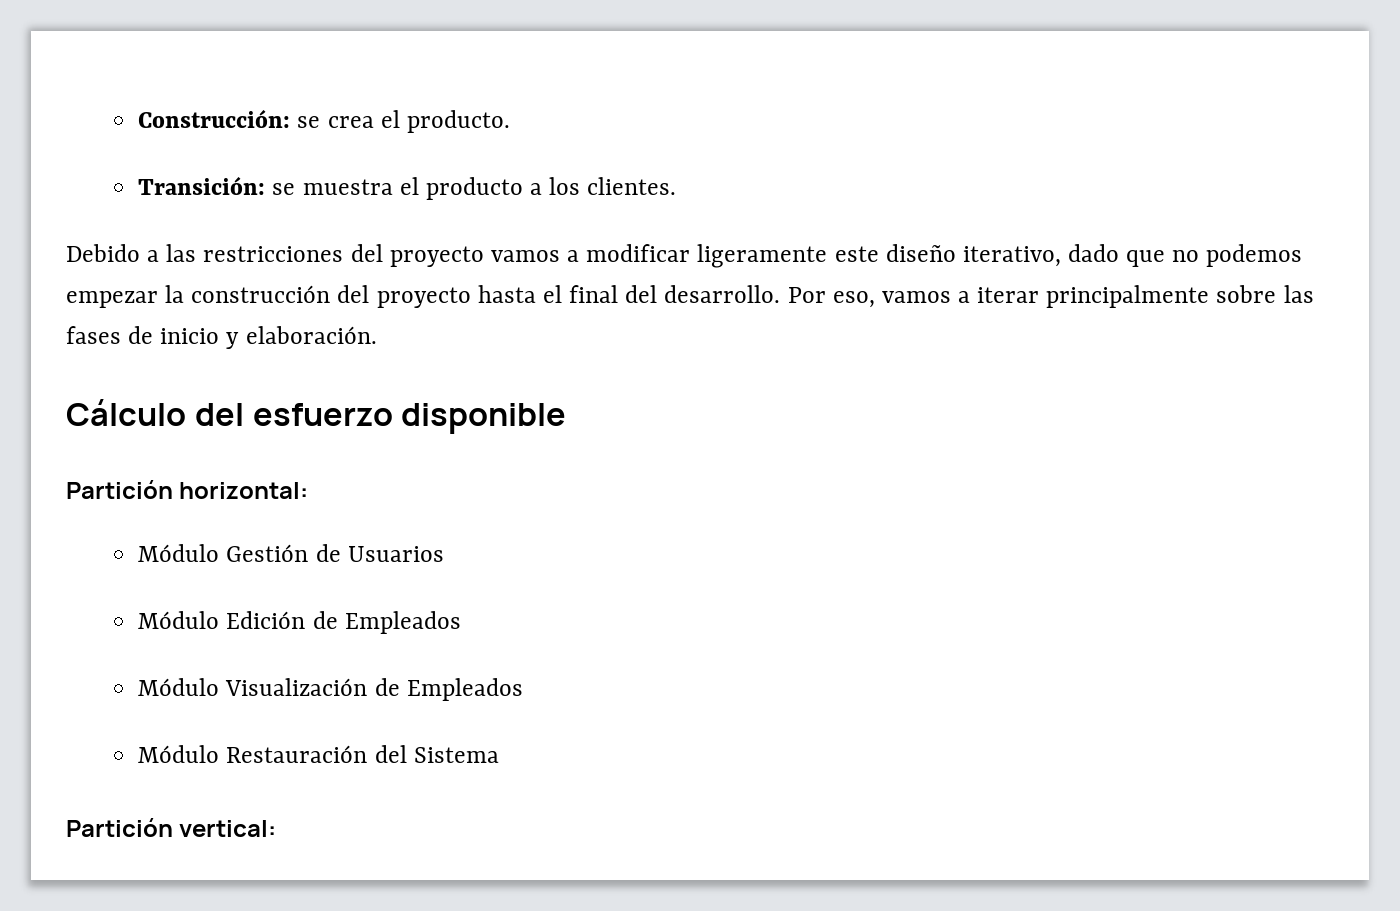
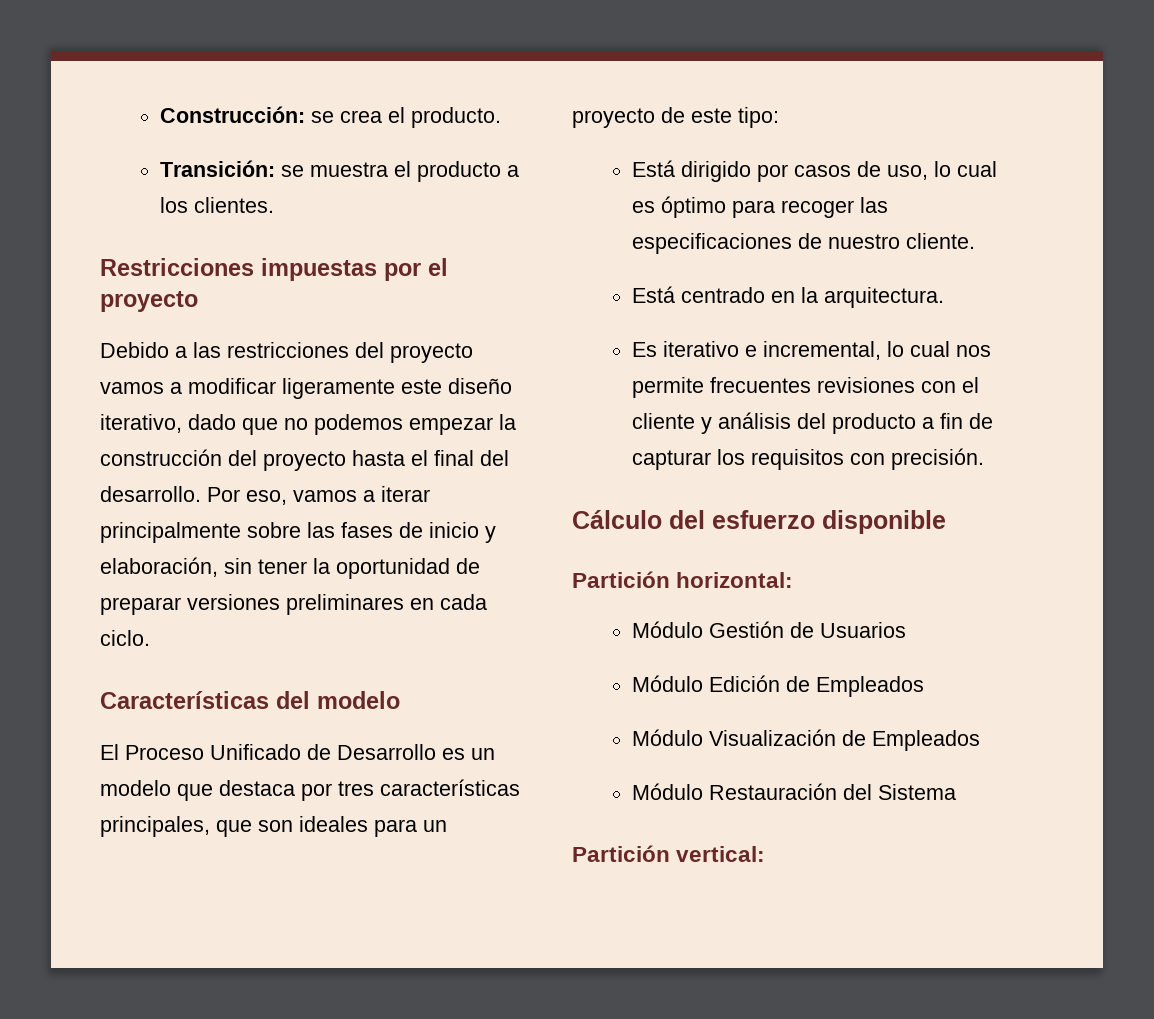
(677, 186) none -> [100,258,448,281] [100,291,198,312] // Restricciones impuestas por el proyecto
[245,326,377,344] elaboración. -> [100,557,480,579] [100,594,487,615] [100,630,150,646] [100,691,400,709] [100,744,495,760] [100,779,520,801] [100,816,447,837] [572,107,779,128] [632,160,998,182] [632,196,889,218] [632,233,976,254] [632,286,945,308] [632,341,992,360] [632,377,980,398] [632,412,994,434] [632,448,985,470] elaboración, sin tener la oportunidad de preparar versiones preliminares en cada ciclo. // Características del modelo // El Proceso Unificado de Desarrollo es un modelo que destaca por tres características principales, que son ideales para un proyecto de este tipo: // Está dirigido por casos de uso, lo cual es óptimo para recoger las especificaciones de nuestro cliente. // Está centrado en la arquitectura. // Es iterativo e incremental, lo cual nos permite frecuentes revisiones con el cliente y análisis del producto a fin de capturar los requisitos con precisión.

